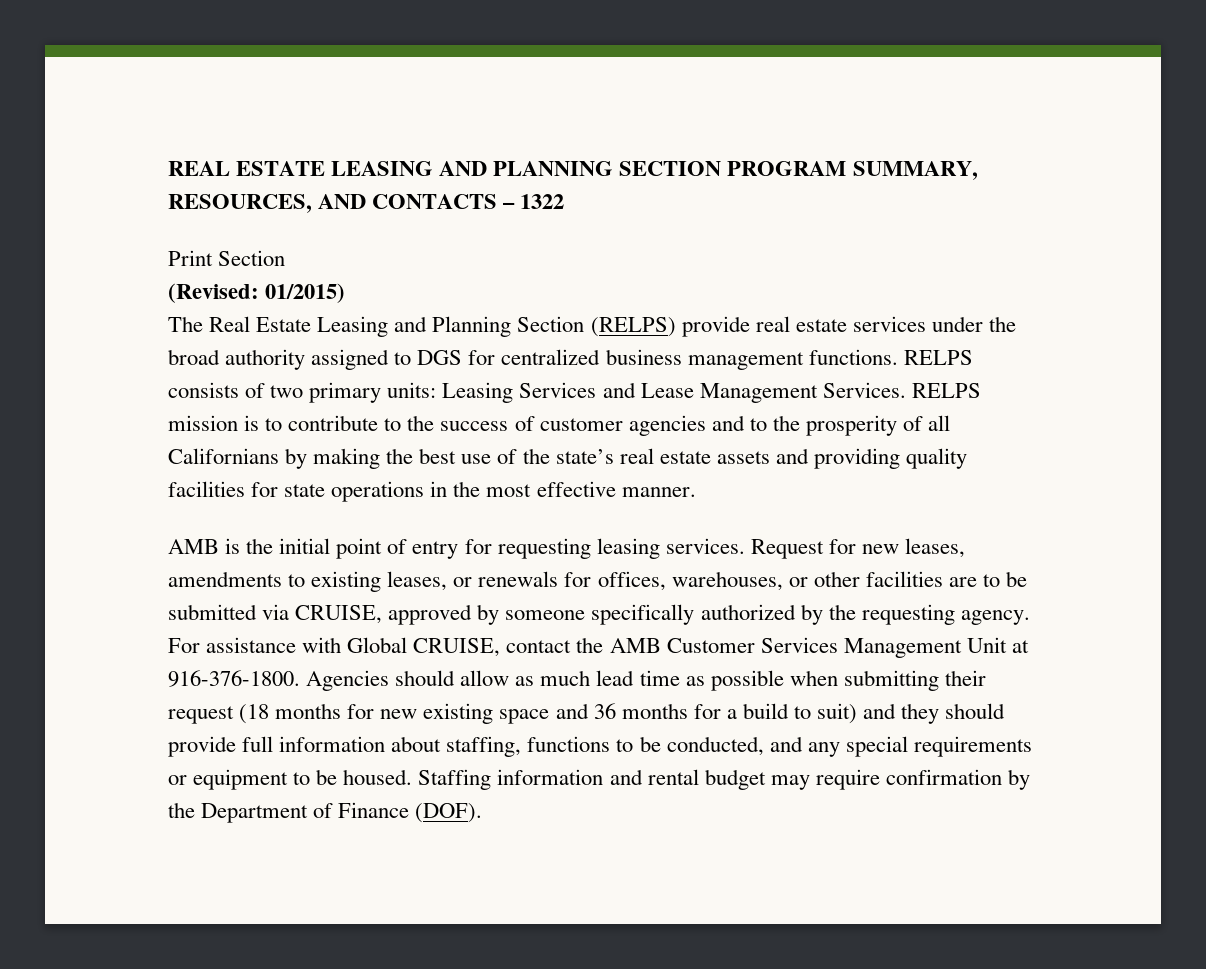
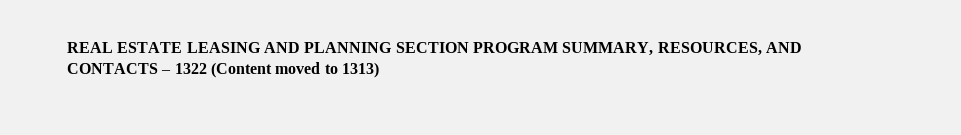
[168,250,286,266] [168,283,346,303] [168,316,1016,337] [168,349,973,370] [168,382,981,403] [168,415,951,436] [168,448,968,469] [168,481,696,502] [168,538,966,559] [168,571,1028,592] [168,604,1030,625] [168,637,1029,658] [168,670,986,691] [168,703,1006,724] [168,736,1032,757] [168,769,1030,790] [168,802,483,823] // Print Section // (Revised: 01/2015) // The Real Estate Leasing and Planning Section (RELPS) provide real estate services under the broad authority assigned to DGS for centralized business management functions. RELPS consists of two primary units: Leasing Services and Lease Management Services. RELPS mission is to contribute to the success of customer agencies and to the prosperity of all Californians by making the best use of the state’s real estate assets and providing quality facilities for state operations in the most effective manner. // AMB is the initial point of entry for requesting leasing services. Request for new leases, amendments to existing leases, or renewals for offices, warehouses, or other facilities are to be submitted via CRUISE, approved by someone specifically authorized by the requesting agency. For assistance with Global CRUISE, contact the AMB Customer Services Management Unit at 916-376-1800. Agencies should allow as much lead time as possible when submitting their request (18 months for new existing space and 36 months for a build to suit) and they should provide full information about staffing, functions to be conducted, and any special requirements or equipment to be housed. Staffing information and rental budget may require confirmation by the Department of Finance (DOF). -> [210,62,379,78] (Content moved to 1313)

